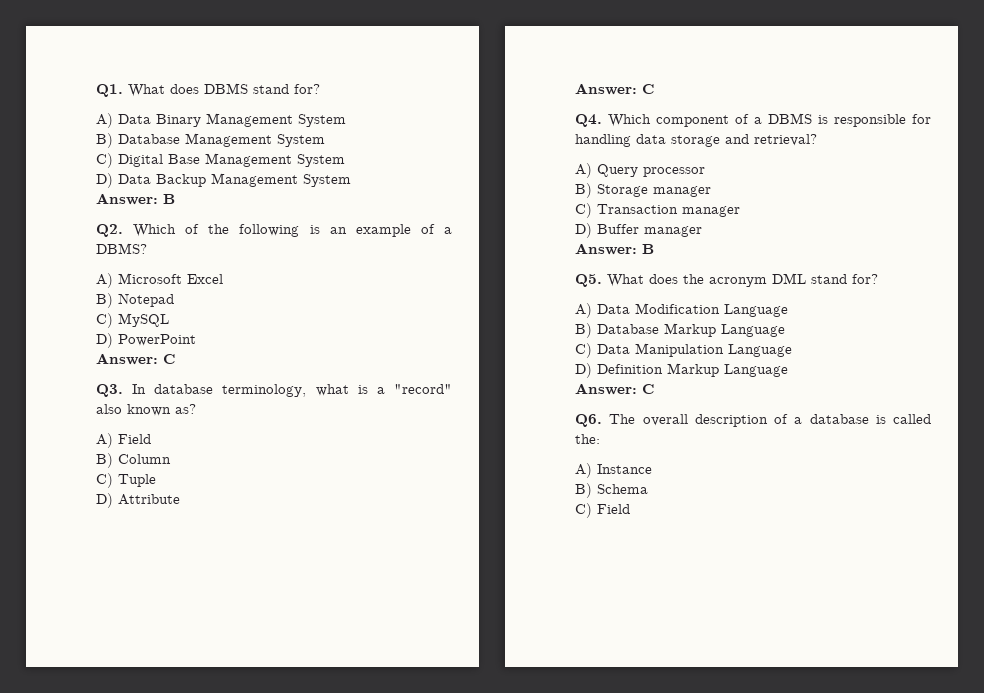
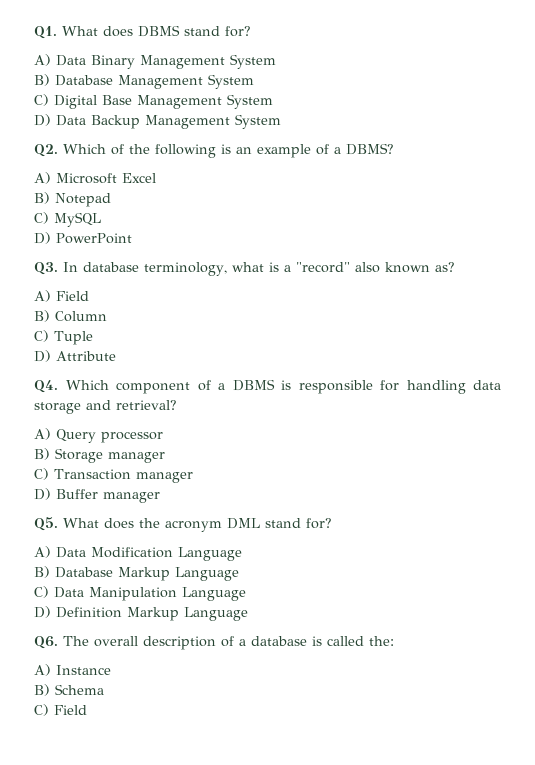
[96,193,175,205] // Answer: B -> (281, 121) none
[96,353,175,365] // Answer: C -> (132, 238) none
[575,83,654,95] // Answer: C -> (116, 356) none
[575,243,654,255] // Answer: B -> (160, 497) none
[575,383,654,395] // Answer: C -> (248, 614) none

